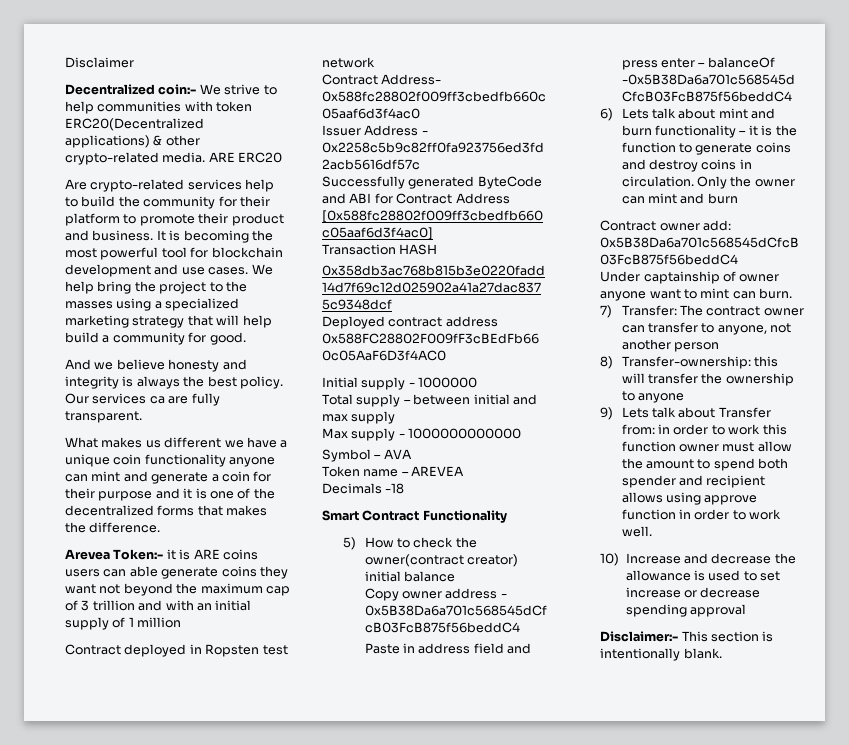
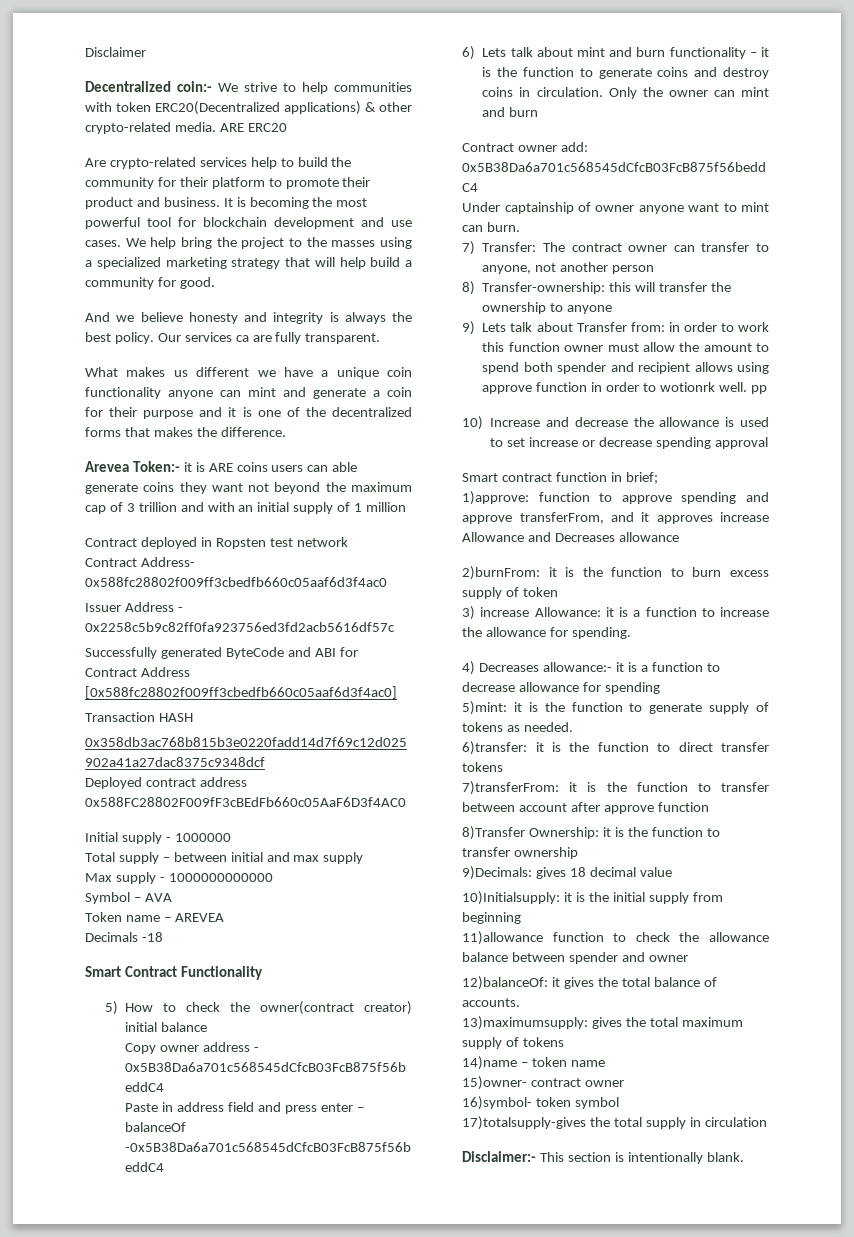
[749,509,782,520] work -> [659,382,715,392] wotionrk
(652, 531) none -> [750,385,767,394] pp
(746, 610) none -> [462,472,658,484] [462,491,769,505] [462,512,769,524] [462,532,679,542] [462,566,769,580] [462,587,558,599] [462,606,769,620] [462,627,631,639] [462,661,720,675] [462,682,660,694] [462,701,769,715] [462,722,573,732] [462,741,769,755] [462,762,504,772] [462,781,769,795] [462,802,709,814] [462,826,720,840] [462,847,579,859] [462,866,672,880] [462,891,723,905] [462,912,522,924] [462,931,769,945] [462,952,688,964] [462,976,717,990] [462,998,521,1007] [462,1016,743,1030] [462,1037,564,1049] [462,1056,605,1070] [462,1076,624,1090] [462,1096,619,1110] [462,1116,767,1130] // Smart contract function in brief; // 1)approve: function to approve spending and approve transferFrom, and it approves increase Allowance and Decreases allowance // 2)burnFrom: it is the function to burn excess supply of token // 3) increase Allowance: it is a function to increase the allowance for spending. // 4) Decreases allowance:- it is a function to decrease allowance for spending // 5)mint: it is the function to generate supply of tokens as needed. // 6)transfer: it is the function to direct transfer tokens // 7)transferFrom: it is the function to transfer between account after approve function // 8)Transfer Ownership: it is the function to transfer ownership // 9)Decimals: gives 18 decimal value // 10)Initialsupply: it is the initial supply from beginning // 11)allowance function to check the allowance balance between spender and owner // 12)balanceOf: it gives the total balance of accounts. // 13)maximumsupply: gives the total maximum supply of tokens // 14)name – token name // 15)owner- contract owner // 16)symbol- token symbol // 17)totalsupply-gives the total supply in circulation

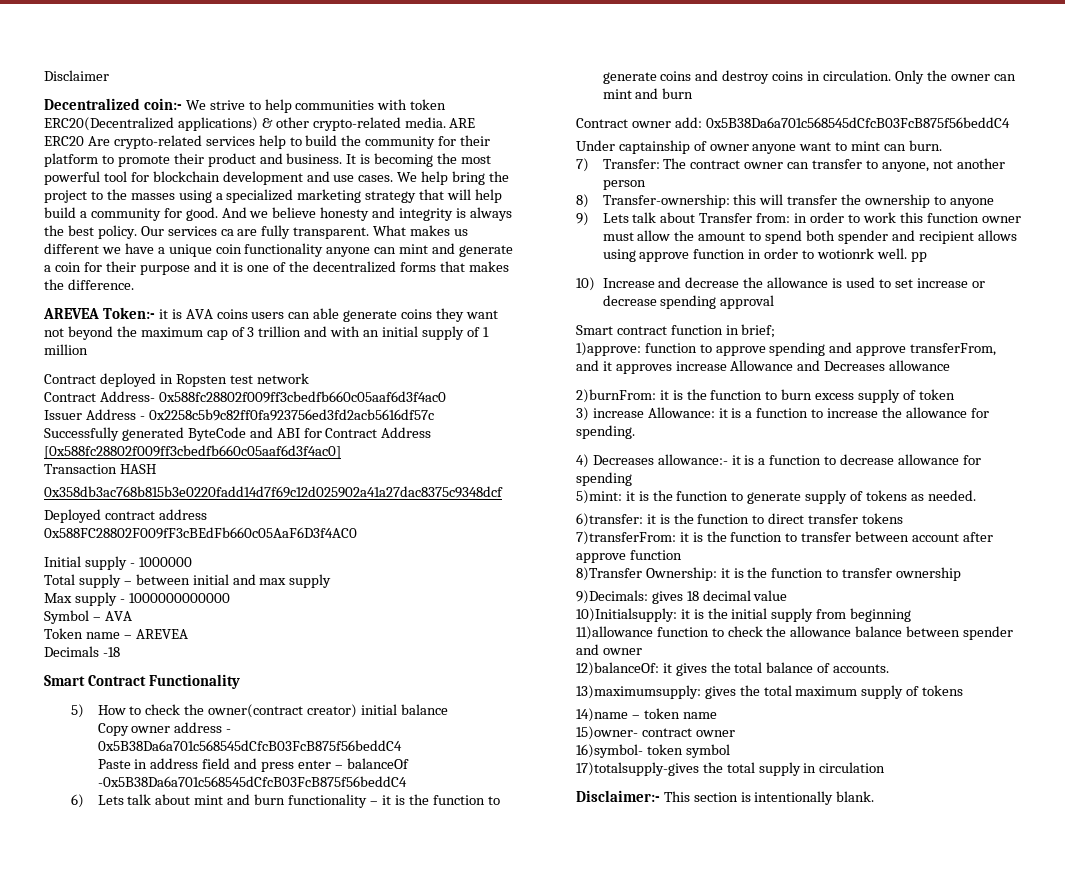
(287, 127) // -> (84, 141) none
(215, 283) // -> (218, 214) none
(381, 338) // -> (370, 233) none
[85,461,129,472] Arevea -> [43,308,99,319] AREVEA
[208,463,233,472] ARE -> [185,309,213,319] AVA

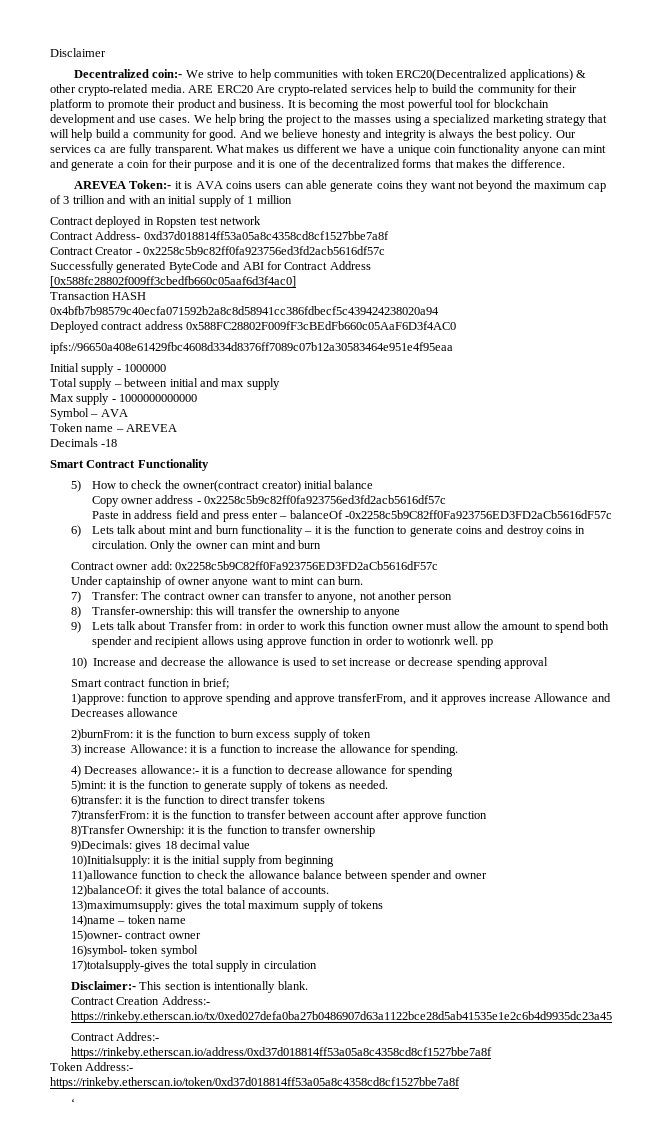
[158,391,446,403] [44,409,136,420] 0x588fc28802f009ff3cbedfb660c05aaf6d3f4ac0 // Issuer Address -> [143,231,389,240] [50,247,134,255] 0xd37d018814ff53a05a8c4358cd8cf1527bbe7a8f // Contract Creator
[44,486,503,498] 0x358db3ac768b815b3e0220fadd14d7f69c12d025902a41a27dac8375c9348dcf -> [50,306,439,315] 0x4bfb7b98579c40ecfa071592b2a8c8d58941cc386fdbecf5c439424238020a94
(357, 533) none -> [50,342,453,354] // ipfs://96650a408e61429fbc4608d334d8376ff7089c07b12a30583464e951e4f95eaa
[97,740,402,751] 0x5B38Da6a701c568545dCfcB03FcB875f56beddC4 -> [204,495,447,504] 0x2258c5b9c82ff0fa923756ed3fd2acb5616df57c
[97,776,407,787] -0x5B38Da6a701c568545dCfcB03FcB875f56beddC4 -> [345,510,613,519] -0x2258c5b9C82ff0Fa923756ED3FD2aCb5616dF57c
[705,117,1010,128] 0x5B38Da6a701c568545dCfcB03FcB875f56beddC4 -> [174,561,438,570] 0x2258c5b9C82ff0Fa923756ED3FD2aCb5616dF57c
(875, 796) none -> [70,996,210,1005] [70,1011,612,1023] [70,1032,160,1041] [70,1047,492,1059] [50,1062,134,1071] [50,1077,460,1089] [70,1098,75,1107] // Contract Creation Address:- https://rinkeby.etherscan.io/tx/0xed027defa0ba27b0486907d63a1122bce28d5ab41535e1e2c6b4d9935dc23a45 // Contract Addres:- // https://rinkeby.etherscan.io/address/0xd37d018814ff53a05a8c4358cd8cf1527bbe7a8f // Token Address:- // https://rinkeby.etherscan.io/token/0xd37d018814ff53a05a8c4358cd8cf1527bbe7a8f // ‘

